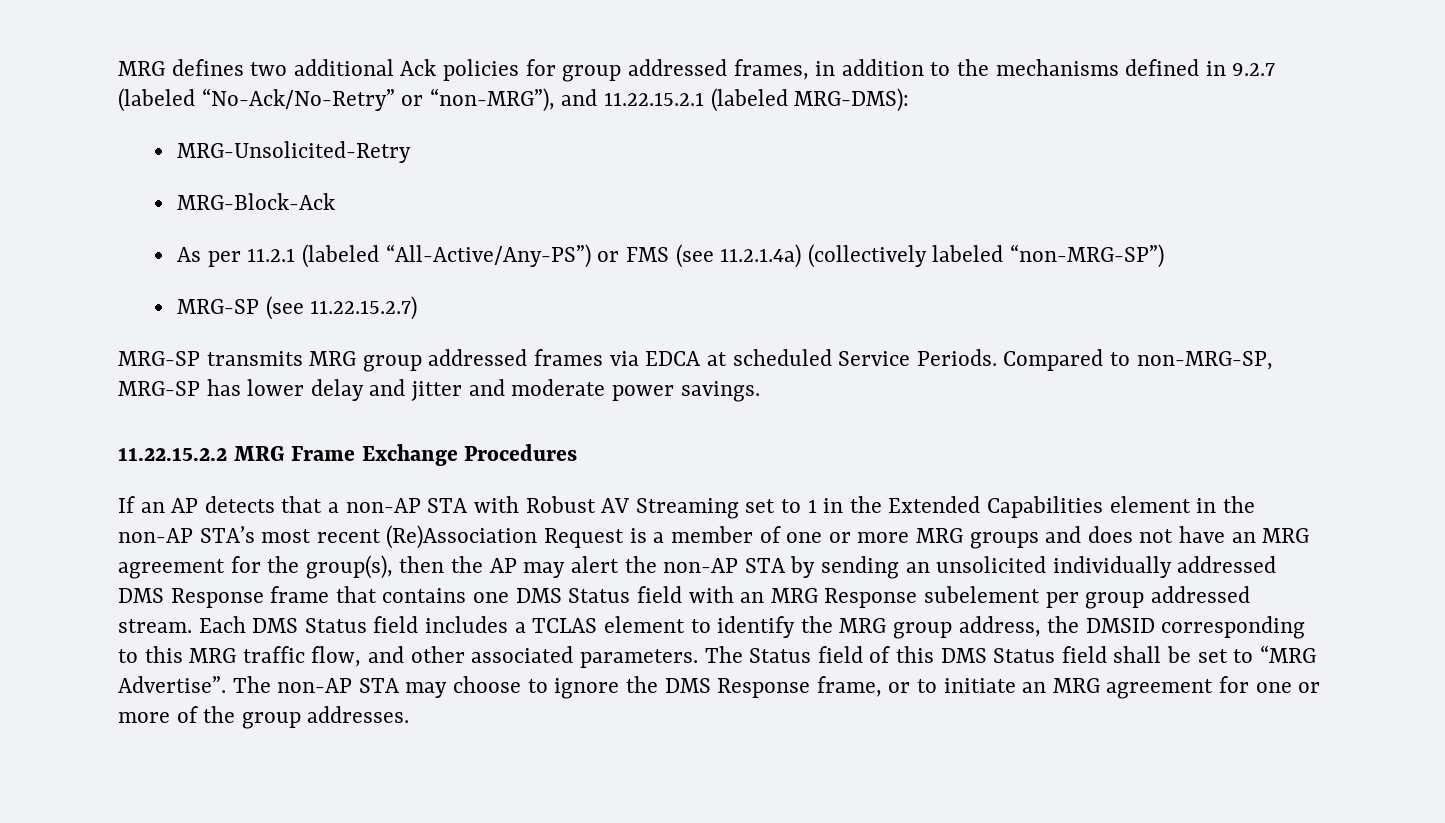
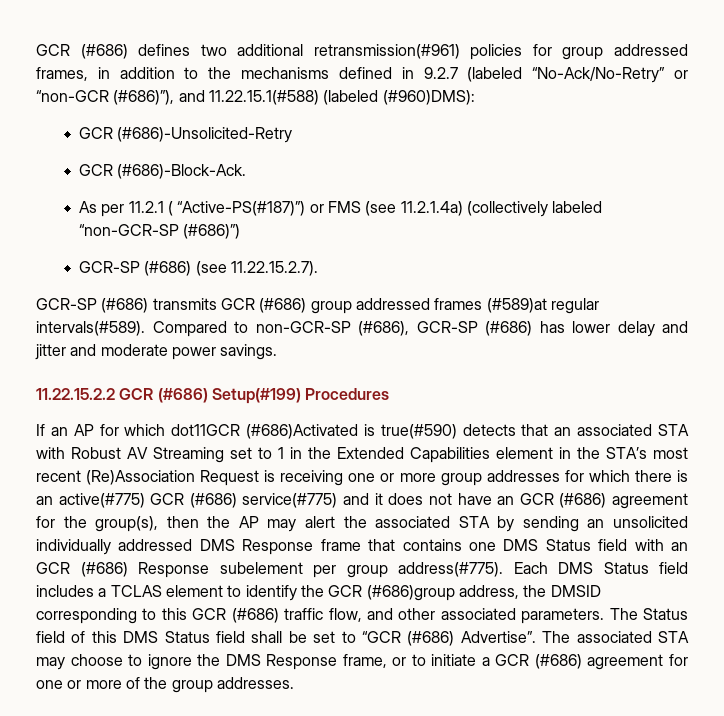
[118,61,165,76] MRG -> [36,44,128,59] GCR (#686)
[400,59,437,76] Ack -> [313,44,460,59] retransmission(#961)
[429,88,910,112] [177,141,412,163] [177,193,336,210] “non-MRG”), and 11.22.15.2.1 (labeled MRG-DMS): // MRG-Unsolicited-Retry // MRG-Block-Ack -> [36,90,475,105] [78,127,293,143] [78,164,247,179] “non-GCR (#686)”), and 11.22.15.1(#588) (labeled (#960)DMS): // GCR (#686)-Unsolicited-Retry // GCR (#686)-Block-Ack.
[302,244,591,268] (labeled “All-Active/Any-PS”) -> [167,201,306,216] ( “Active-PS(#187)”)
[1009,244,1164,268] [177,296,418,320] [118,349,1273,372] [118,381,200,396] “non-MRG-SP”) // MRG-SP (see 11.22.15.2.7) // MRG-SP transmits MRG group addressed frames via EDCA at scheduled Service Periods. Compared to non-MRG-SP, MRG-SP -> [78,224,241,239] [78,261,318,276] [36,298,599,314] [36,321,532,337] “non-GCR-SP (#686)”) // GCR-SP (#686) (see 11.22.15.2.7). // GCR-SP (#686) transmits GCR (#686) group addressed frames (#589)at regular intervals(#589). Compared to non-GCR-SP (#686), GCR-SP (#686)
[233,444,458,466] MRG Frame Exchange -> [119,388,301,404] GCR (#686) Setup(#199)
[204,496,421,513] detects that a non-AP -> [99,424,653,439] for which dot11GCR (#686)Activated is true(#590) detects that an associated
[118,528,193,543] non-AP -> (600, 453) none
[653,526,1082,549] a member of one or more MRG groups and -> [280,470,689,486] [36,493,383,508] receiving one or more group addresses for which there is an active(#775) GCR (#686) service(#775) and it
[1262,528,1310,543] MRG -> [519,493,607,508] GCR (#686)
[663,558,739,573] non-AP -> [375,516,451,528] associated
[770,588,818,603] MRG -> [36,562,128,577] GCR (#686)
[1150,586,1250,603] [118,619,192,633] addressed stream. -> [398,562,503,577] address(#775).
[839,618,952,639] MRG group -> [328,585,455,601] GCR (#686)group
[189,648,237,663] MRG -> [192,608,279,623] GCR (#686)
[1259,645,1316,663] “MRG -> [362,631,455,646] “GCR (#686)
[277,678,353,693] non-AP -> [576,631,652,643] associated
[1022,678,1100,693] an MRG -> [481,654,582,669] a GCR (#686)

